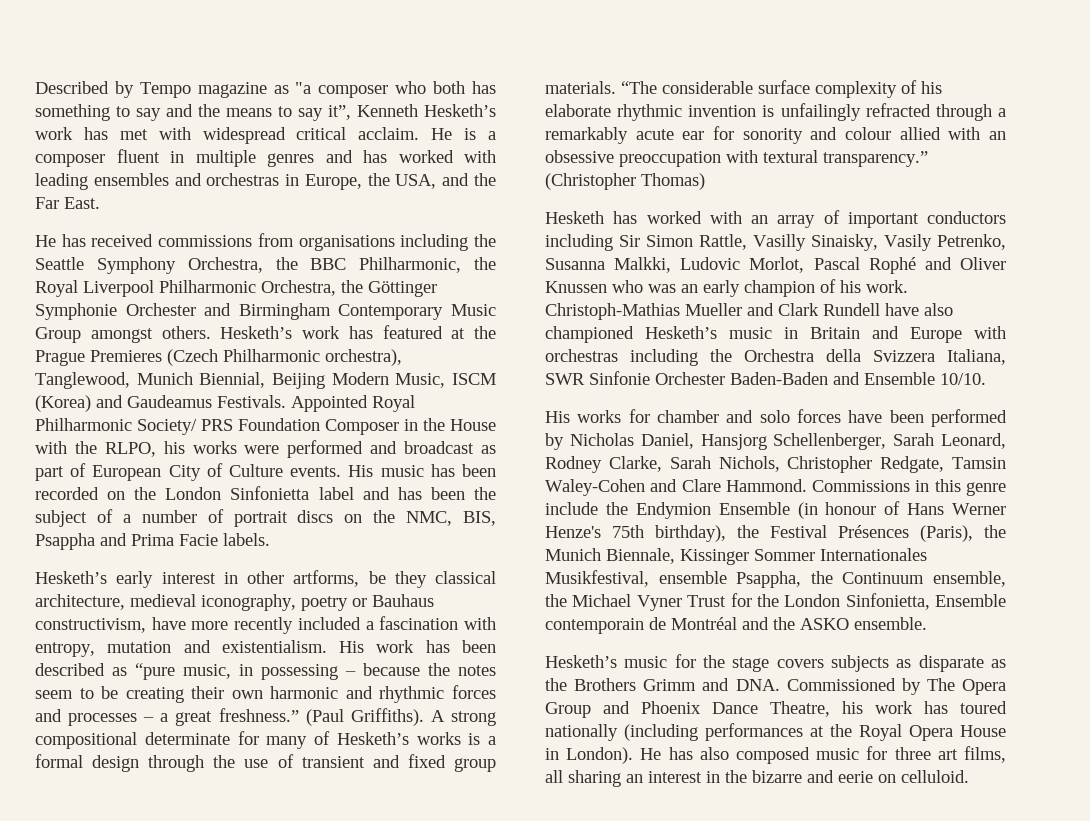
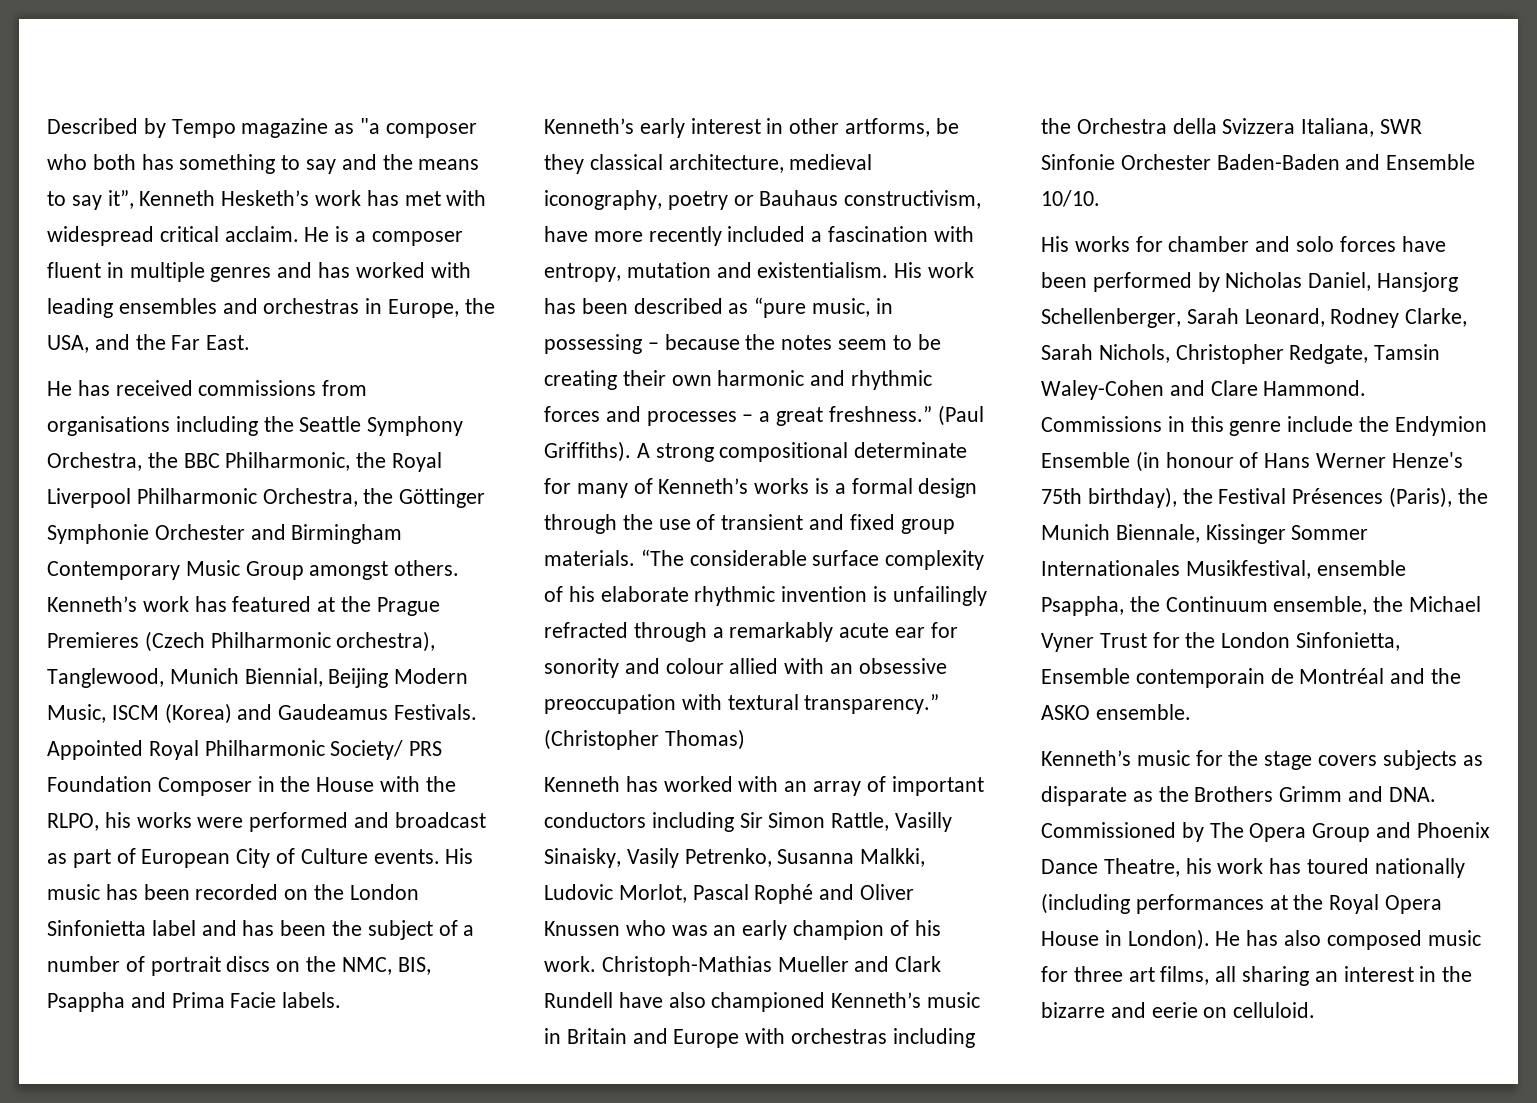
[220,326,293,339] Hesketh’s -> [47,596,137,612] Kenneth’s
[35,571,107,584] Hesketh’s -> [544,118,634,134] Kenneth’s
[336,732,409,745] Hesketh’s -> [658,478,749,494] Kenneth’s
[545,211,604,224] Hesketh -> [544,776,620,792] Kenneth
[645,326,717,339] Hesketh’s -> [831,992,922,1008] Kenneth’s
[545,655,617,668] Hesketh’s -> [1041,750,1131,766] Kenneth’s

